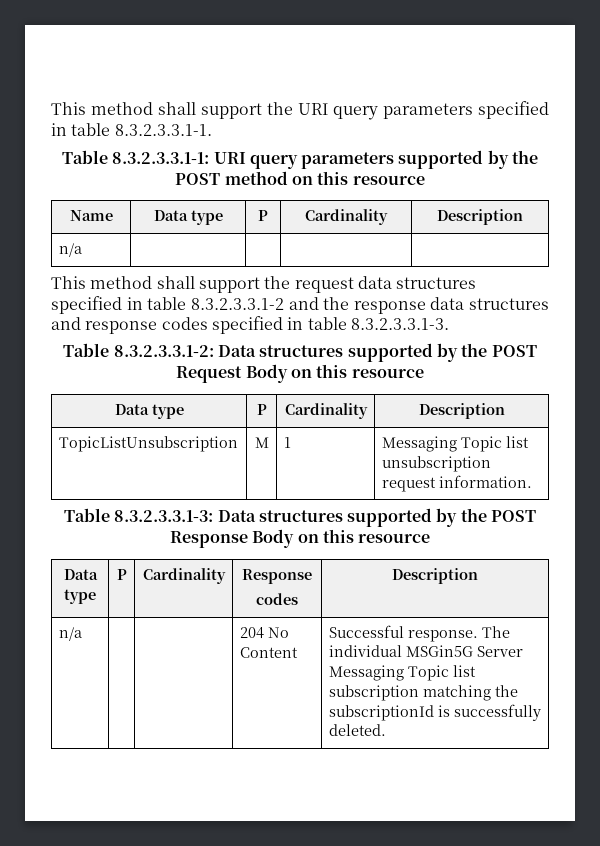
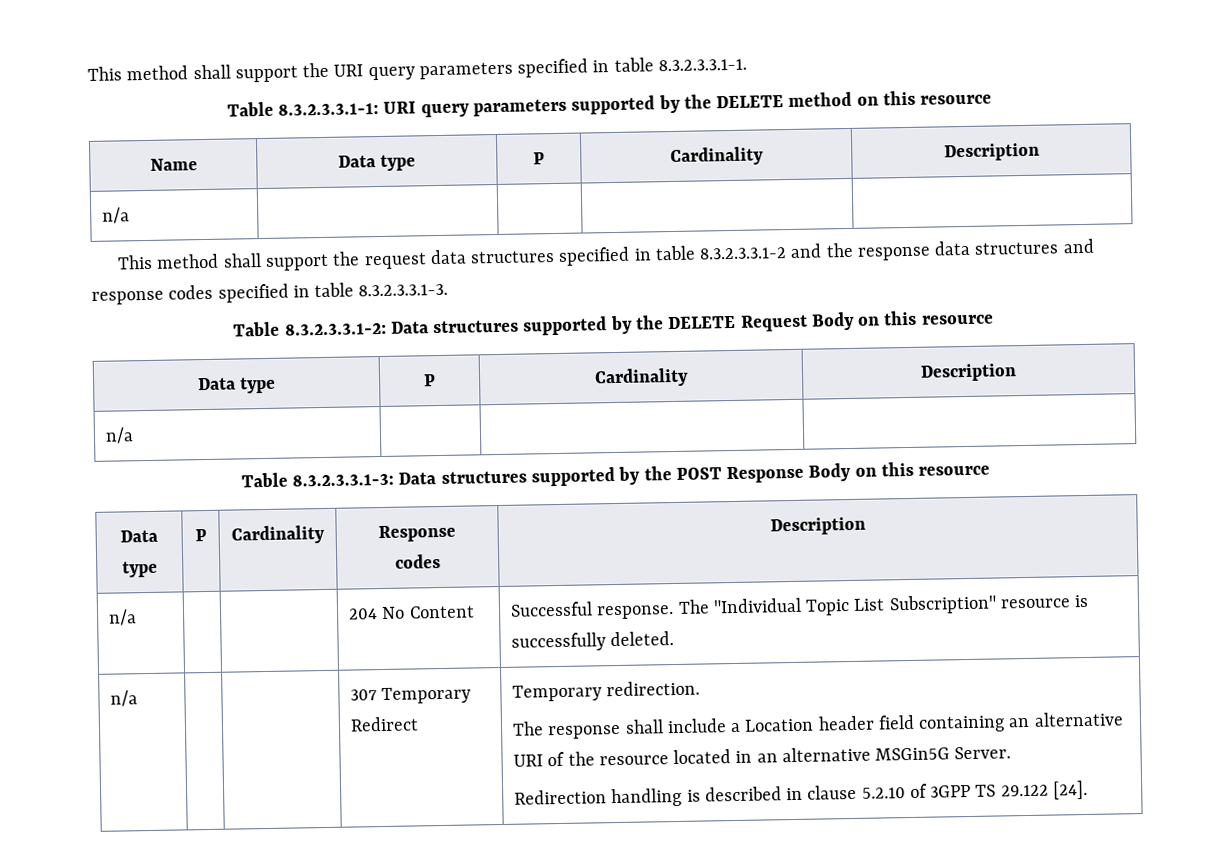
[175,173,221,185] POST -> [716,95,785,109] DELETE
[491,345,537,357] POST -> [668,315,737,330] DELETE
[58,436,238,452] [254,437,269,448] [283,437,291,448] [381,436,529,452] [381,456,491,472] [381,475,532,492] TopicListUnsubscription | M | 1 | Messaging Topic list unsubscription request information. -> [105,427,135,444] n/a | | |
[328,645,523,657] [328,665,476,681] [328,685,518,701] [328,704,541,721] [328,724,386,736] individual MSGin5G Server Messaging Topic list subscription matching the subscriptionId is successfully deleted. -> [712,594,1090,616] [511,631,675,652] [110,690,139,707] [350,686,472,705] [350,716,420,732] [512,680,701,702] [512,711,1124,740] [513,746,1012,767] [514,779,1088,808] "Individual Topic List Subscription" resource is successfully deleted. // n/a | | | 307 Temporary Redirect | Temporary redirection. // The response shall include a Location header field containing an alternative URI of the resource located in an alternative MSGin5G Server. // Redirection handling is described in clause 5.2.10 of 3GPP TS 29.122 [24].

